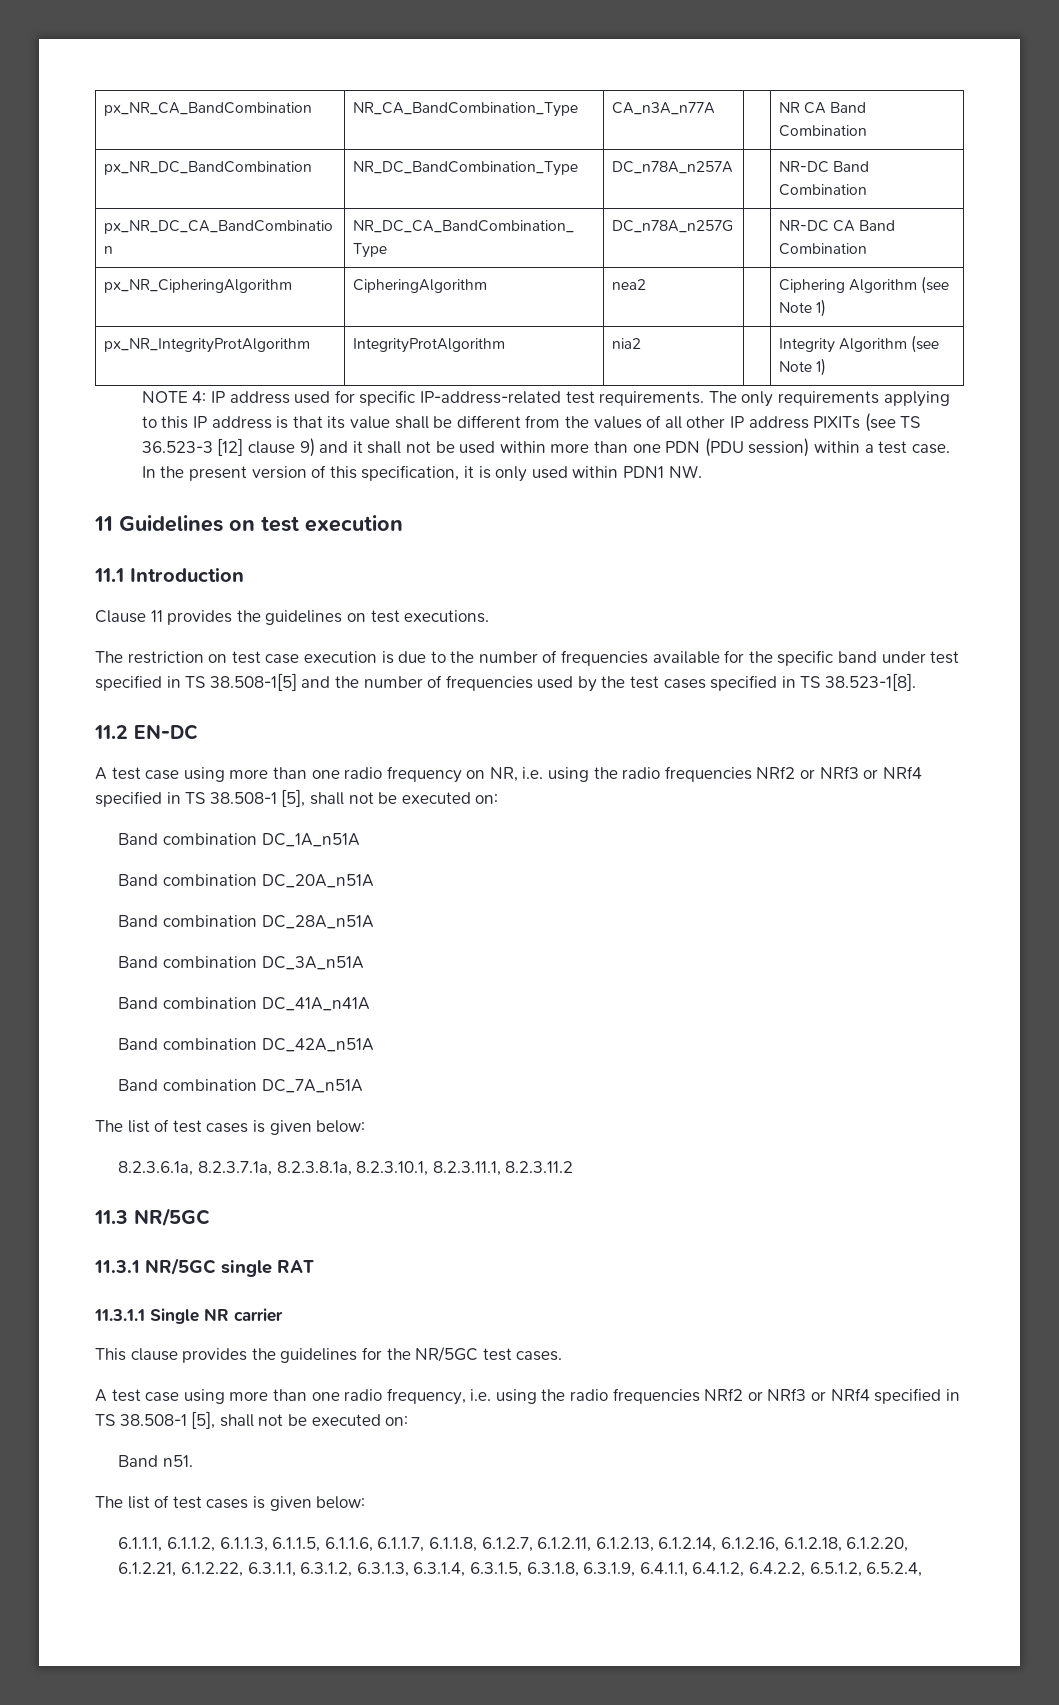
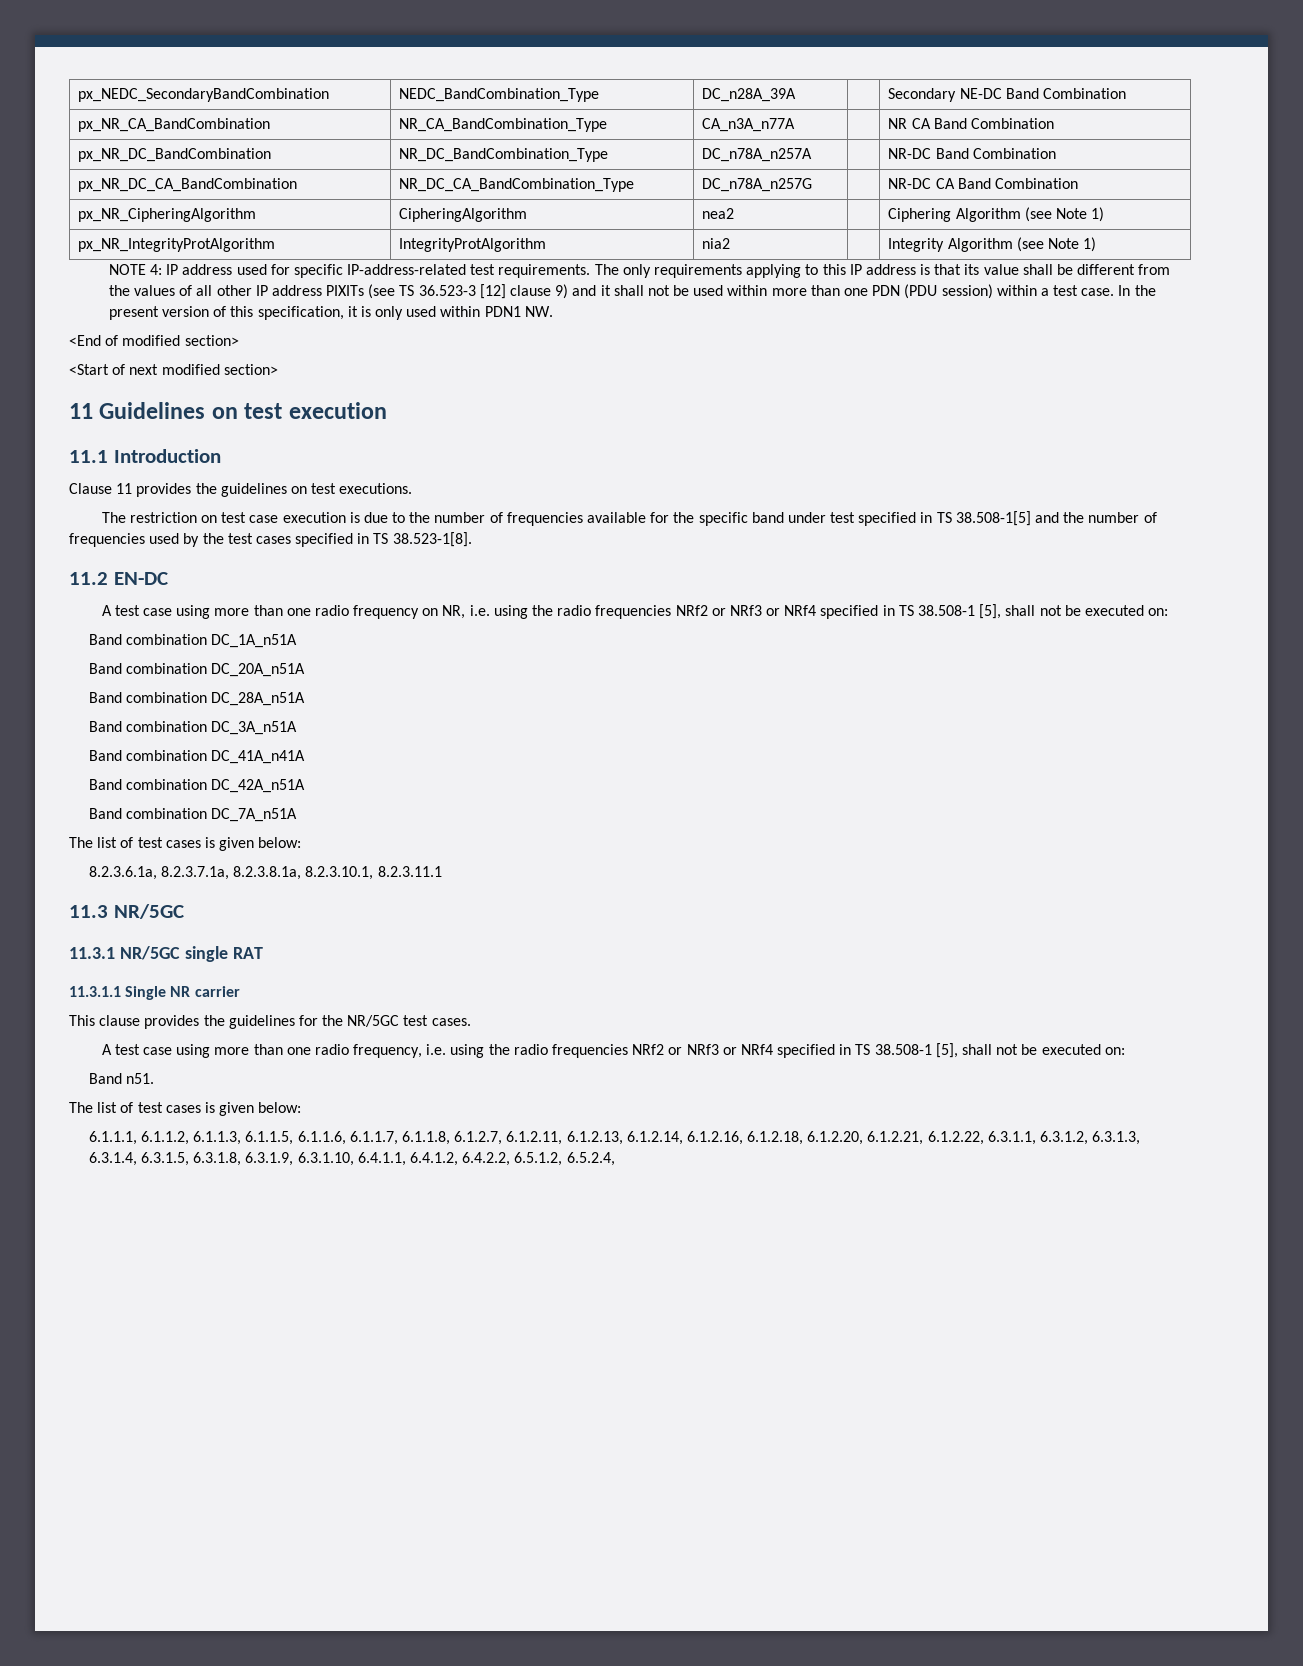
(104, 109) none -> [78,88,330,102] [399,88,600,102] [702,88,797,102] [888,88,1127,102] px_NEDC_SecondaryBandCombination | NEDC_BandCombination_Type | DC_n28A_39A | | Secondary NE-DC Band Combination //
(702, 471) none -> [69,335,239,346] [69,364,278,375] // <End of modified section> // <Start of next modified section>
[432,1161,574,1176] 8.2.3.11.1, 8.2.3.11.2 -> [377,866,442,877] 8.2.3.11.1
(636, 1569) none -> [297,1152,354,1166] 6.3.1.10,

